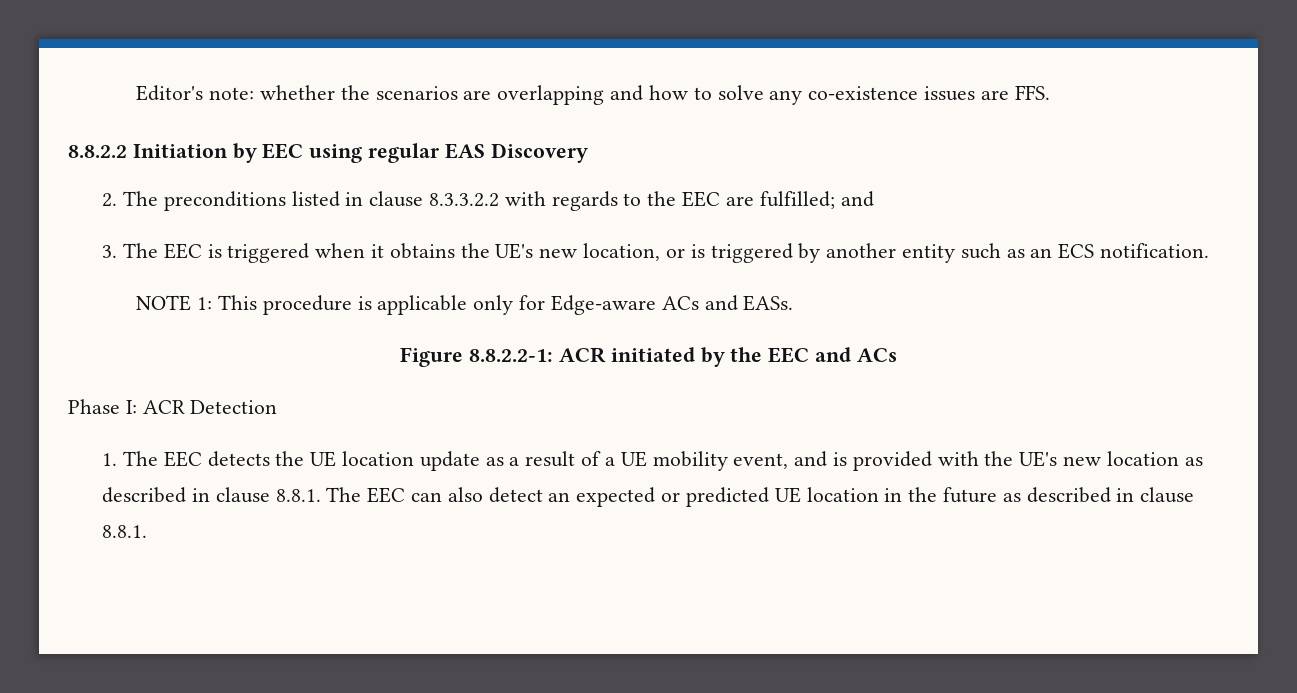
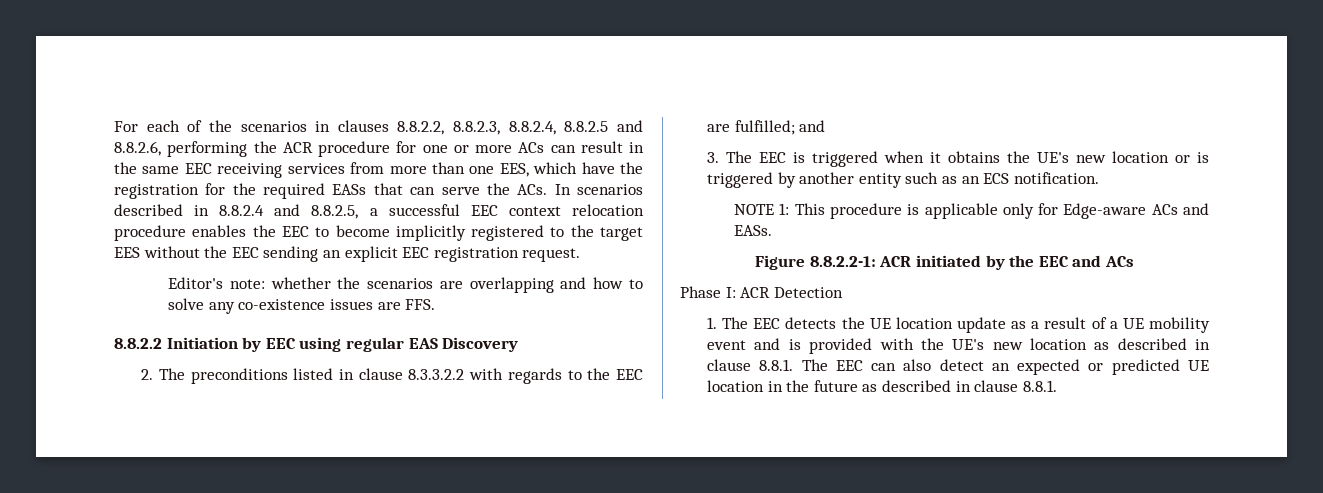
(136, 93) none -> [114,120,643,135] [114,141,644,157] [114,162,643,178] [114,183,643,199] [114,204,644,219] [114,225,643,241] [114,246,581,262] For each of the scenarios in clauses 8.8.2.2, 8.8.2.3, 8.8.2.4, 8.8.2.5 and 8.8.2.6, performing the ACR procedure for one or more ACs can result in the same EEC receiving services from more than one EES, which have the registration for the required EASs that can serve the ACs. In scenarios described in 8.8.2.4 and 8.8.2.5, a successful EEC context relocation procedure enables the EEC to become implicitly registered to the target EES without the EEC sending an explicit EEC registration request. //
[583,243,661,261] location, -> [1112,151,1170,163] location
[733,453,789,469] event, -> [707,340,747,350] event

